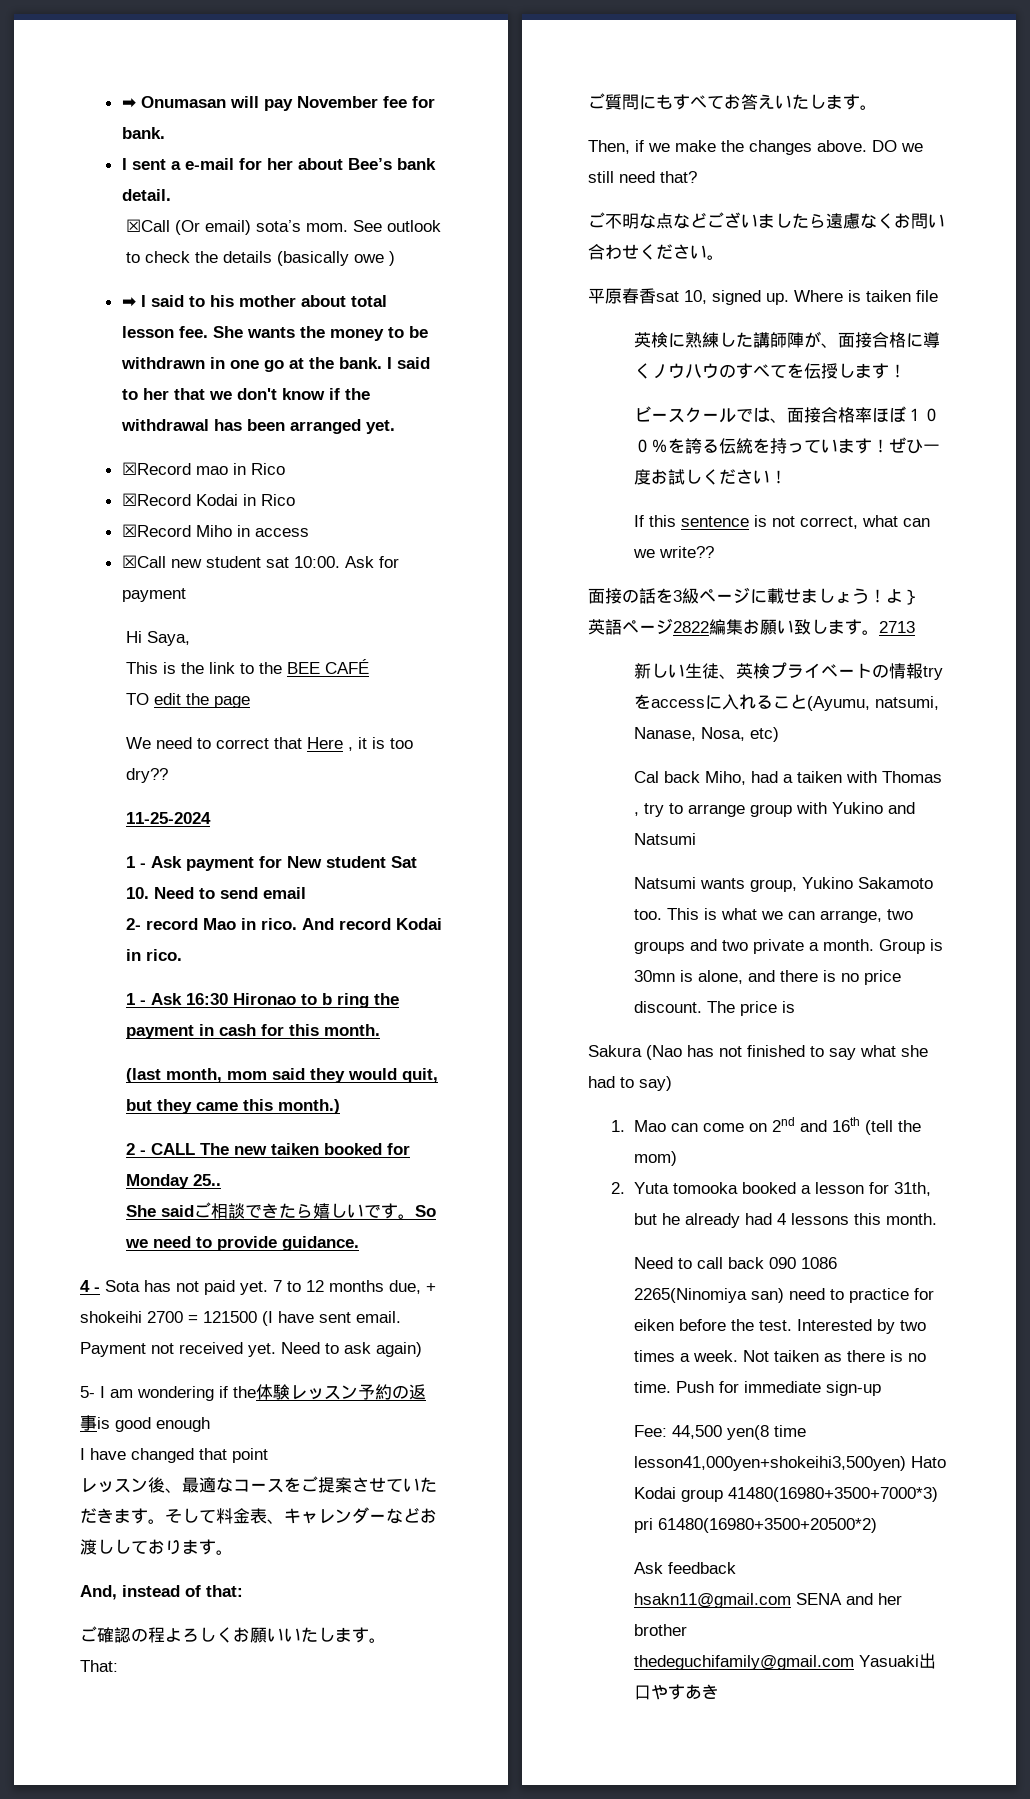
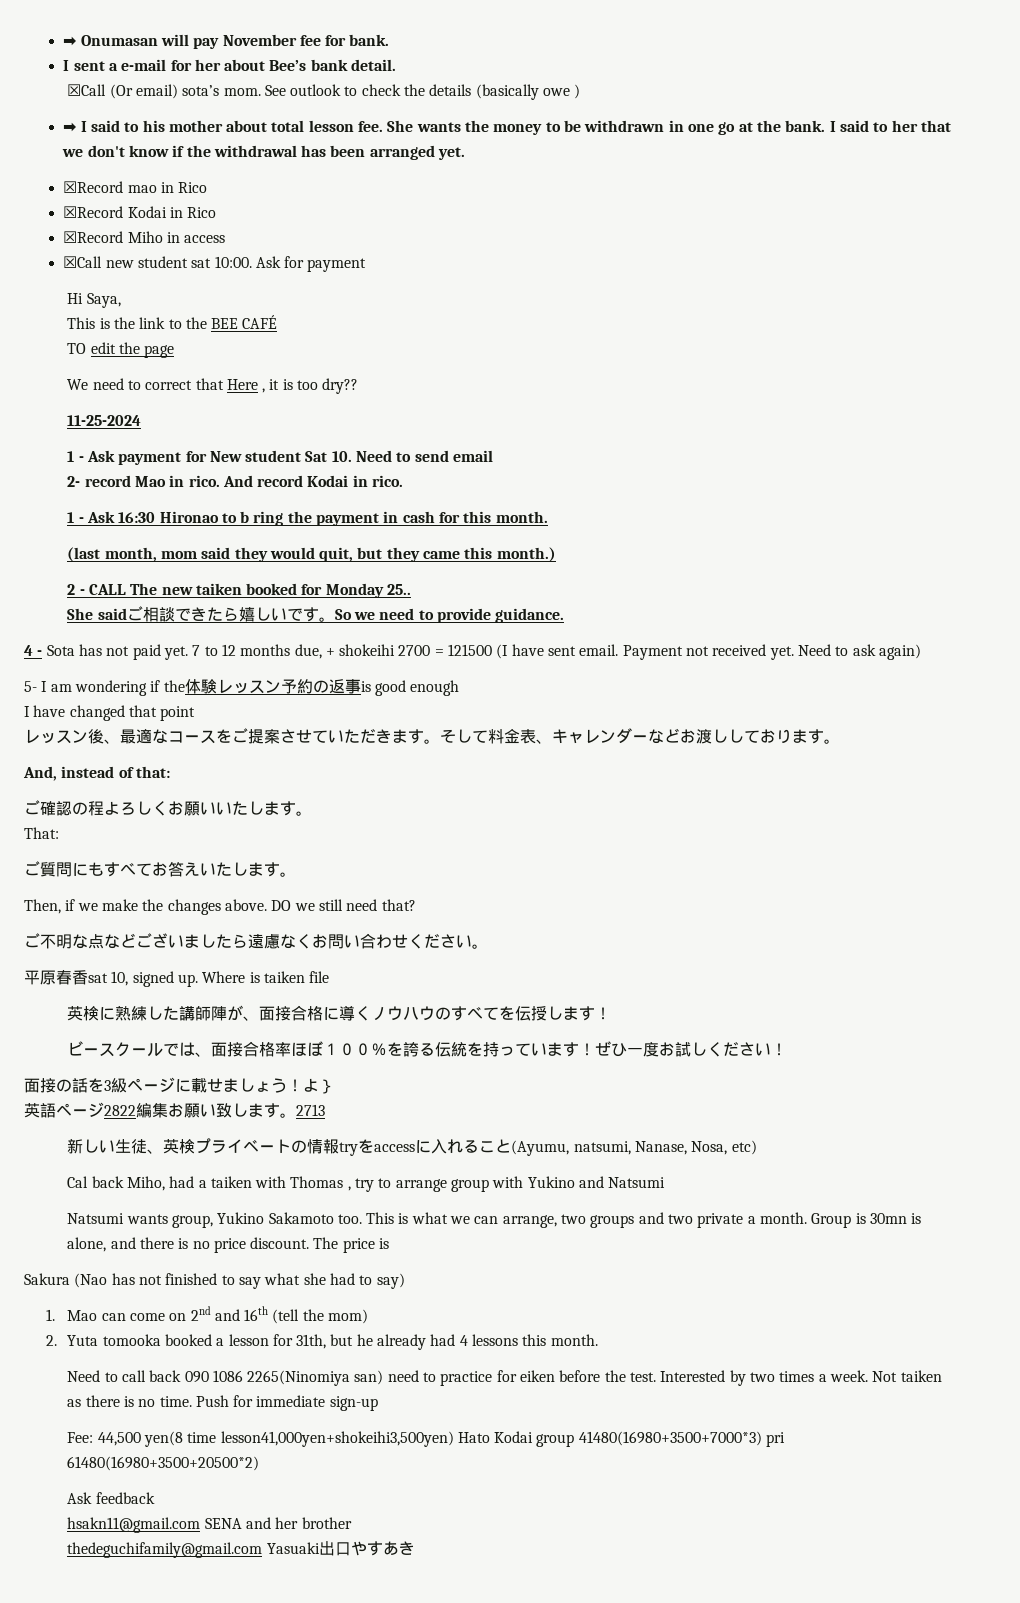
[633,515,930,529] [632,546,714,558] // If this sentence is not correct, what can we write?? -> (788, 1049) none

